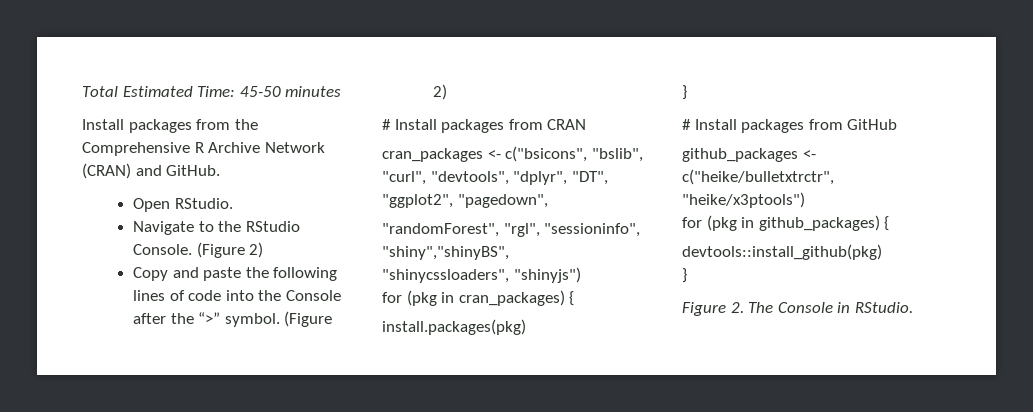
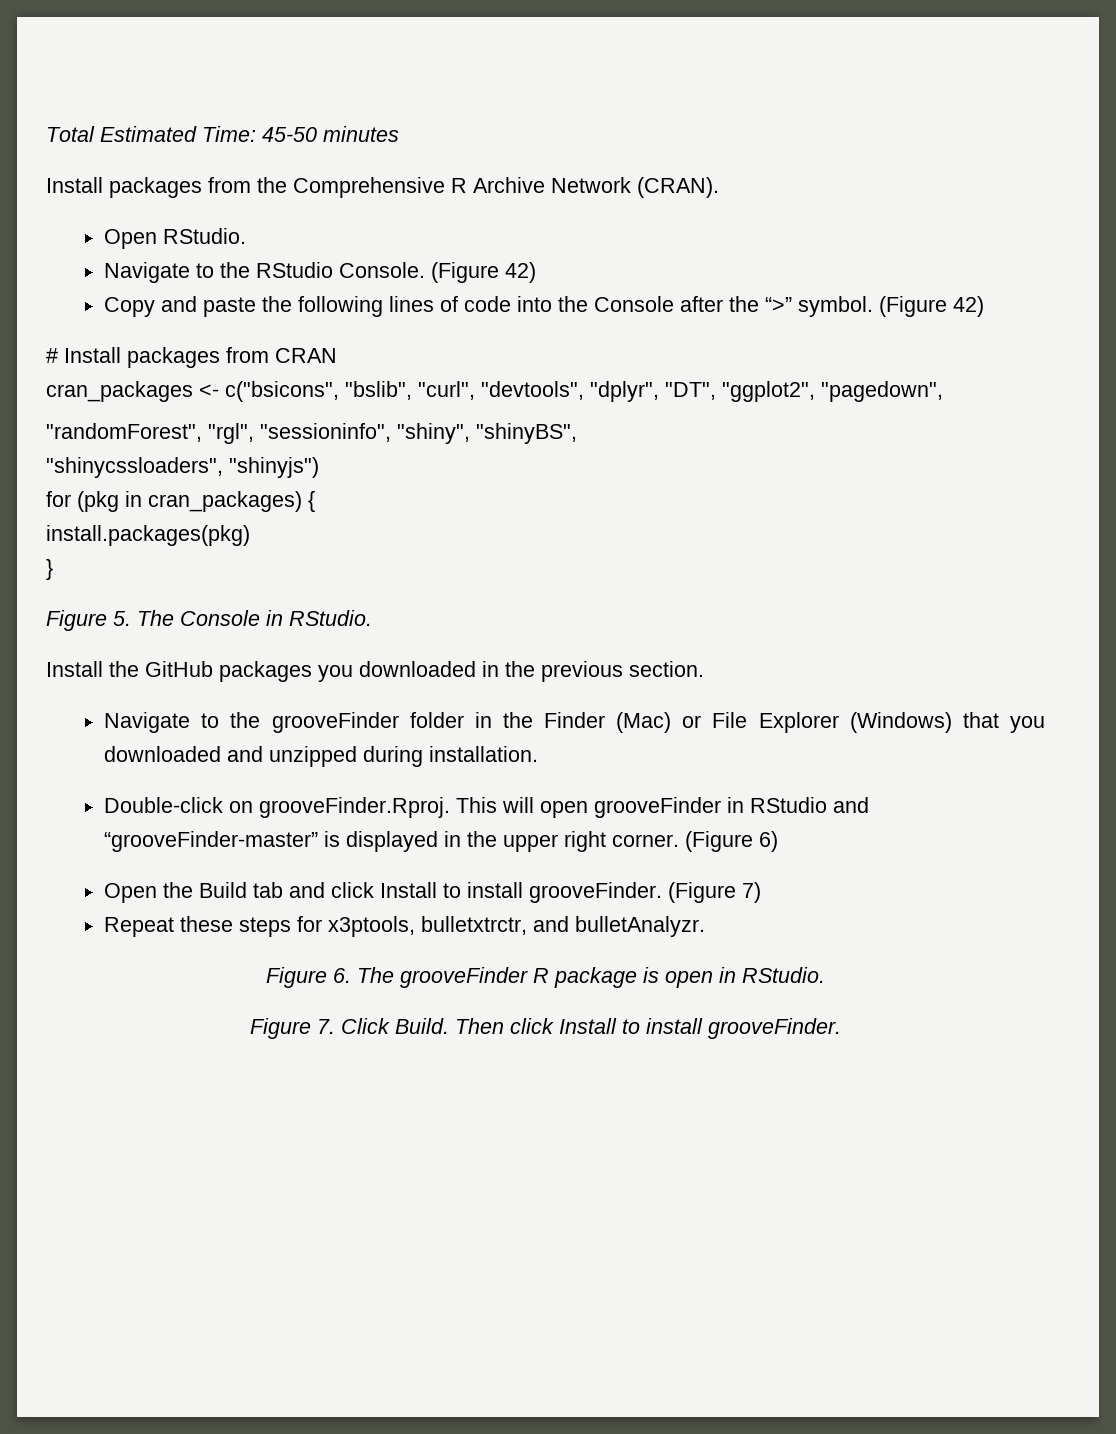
[82,163,221,179] (CRAN) and GitHub. -> [637,177,719,198] (CRAN).
[249,242,264,258] 2) -> [505,262,537,283] 42)
[433,84,448,100] 2) -> [953,296,985,317] 42)
[382,246,509,260] "shiny","shinyBS", -> [397,423,577,444] "shiny", "shinyBS",
[682,119,898,133] [682,148,816,162] [682,169,834,185] [682,192,805,208] [682,215,890,231] [682,244,882,260] [682,268,687,283] [682,302,744,316] // # Install packages from GitHub // github_packages <- c("heike/bulletxtrctr", "heike/x3ptools") // for (pkg in github_packages) { // devtools::install_github(pkg) // } // Figure 2. -> [46,610,131,631] // Figure 5.
(913, 307) none -> [46,661,704,682] [104,712,1045,733] [104,746,539,767] [104,797,870,818] [104,831,779,852] [104,882,762,903] [104,916,706,937] [266,967,825,988] [250,1018,841,1039] // Install the GitHub packages you downloaded in the previous section. // Navigate to the grooveFinder folder in the Finder (Mac) or File Explorer (Windows) that you downloaded and unzipped during installation. // Double-click on grooveFinder.Rproj. This will open grooveFinder in RStudio and “grooveFinder-master” is displayed in the upper right corner. (Figure 6) // Open the Build tab and click Install to install grooveFinder. (Figure 7) // Repeat these steps for x3ptools, bulletxtrctr, and bulletAnalyzr. // Figure 6. The grooveFinder R package is open in RStudio. // Figure 7. Click Build. Then click Install to install grooveFinder.

